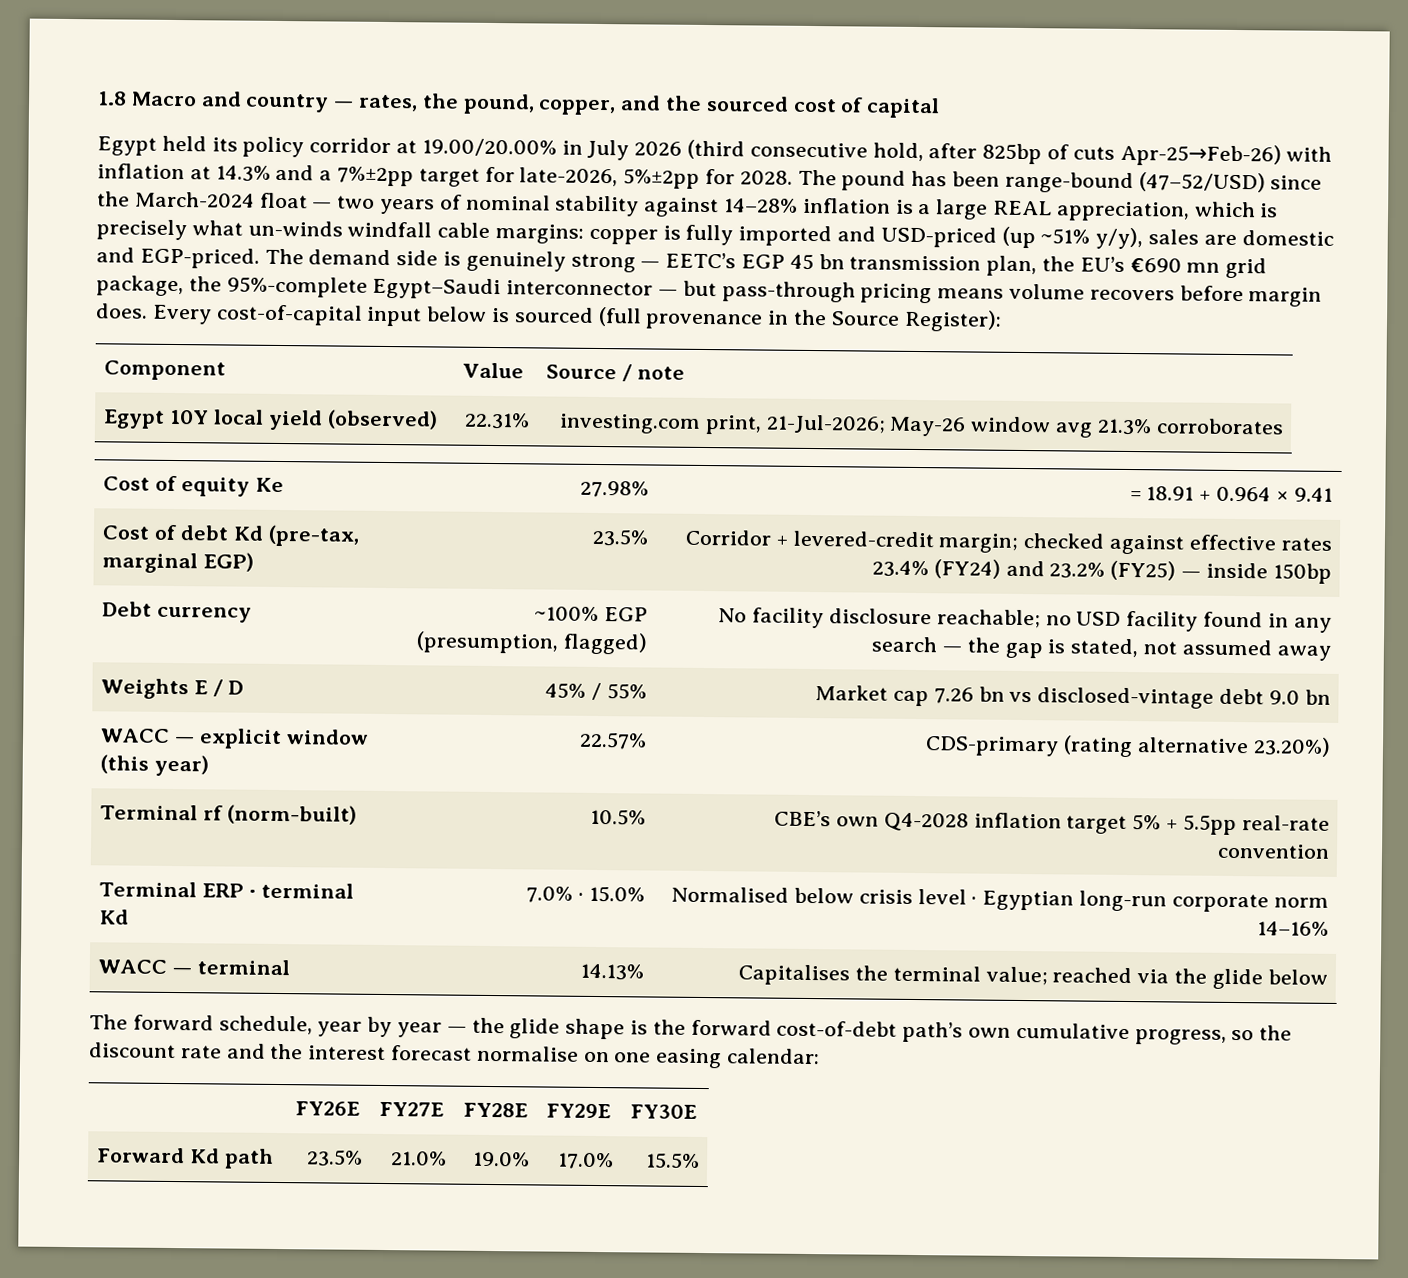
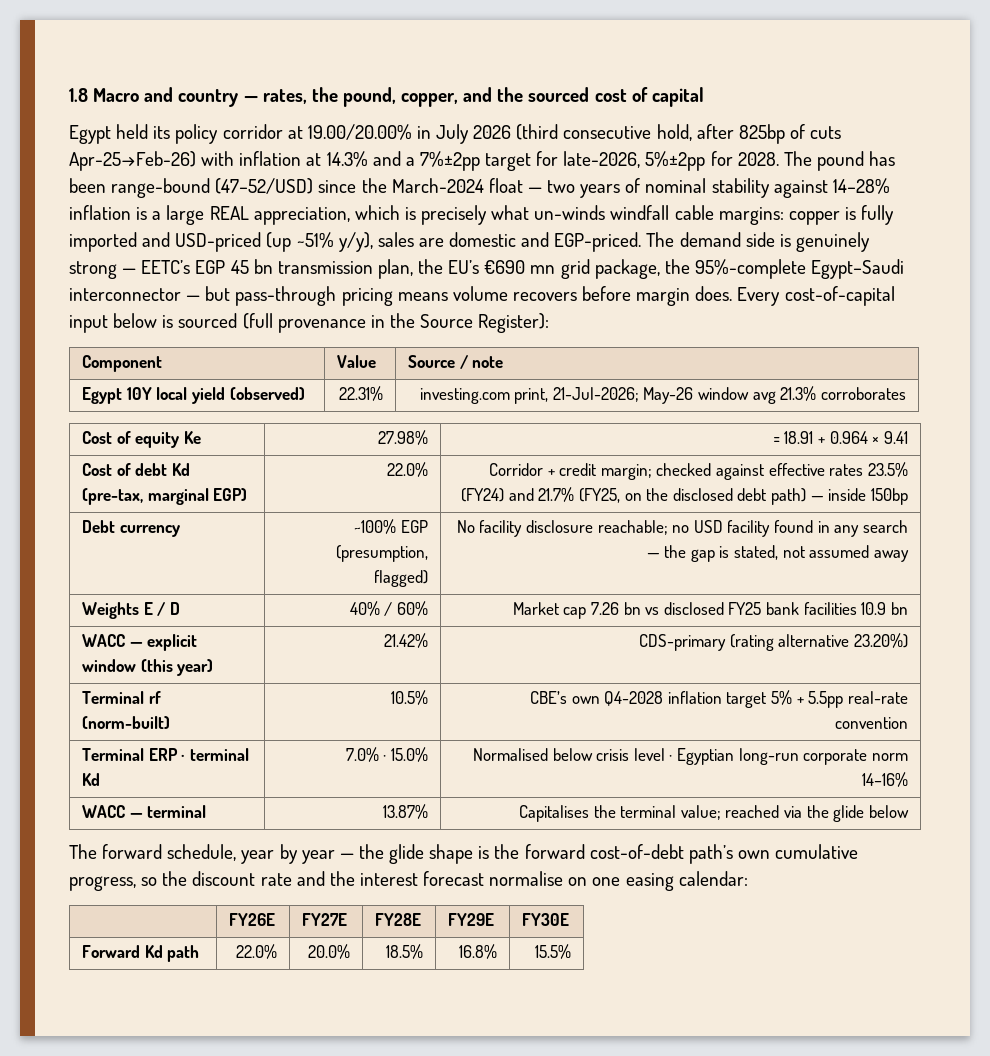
[591,528,649,547] 23.5% -> [386,462,428,477] 22.0%
[792,530,935,548] levered-credit -> [559,463,597,476] credit
[871,560,929,578] 23.4% -> [867,462,908,477] 23.5%
[1049,560,1177,581] 23.2% (FY25) -> [538,487,806,505] 21.7% (FY25, on the disclosed debt path)
[545,682,647,701] 45% / 55% -> [349,601,428,616] 40% / 60%
[1037,687,1300,709] disclosed-vintage debt 9.0 -> [663,602,887,615] disclosed FY25 bank facilities 10.9
[578,731,647,750] 22.57% -> [383,633,428,648] 21.42%
[579,963,644,981] 14.13% -> [382,804,428,819] 13.87%
[306,1149,363,1167] [390,1151,447,1166] [472,1151,530,1167] [557,1152,614,1170] 23.5% | 21.0% | 19.0% | 17.0% -> [235,944,277,959] [307,944,350,959] [385,944,423,959] [458,944,497,959] 22.0% | 20.0% | 18.5% | 16.8%

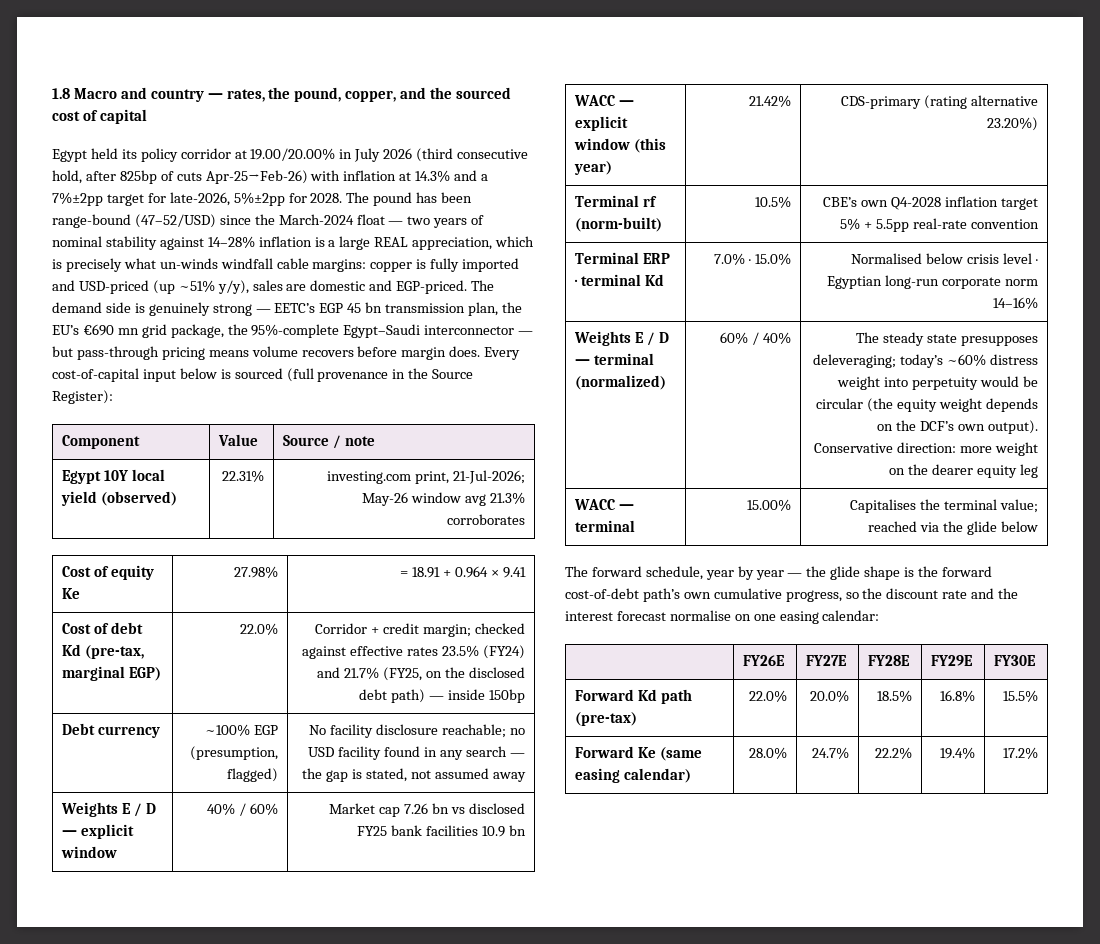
(181, 608) none -> [62,824,135,839] [61,846,118,858] — explicit window
(908, 779) none -> [574,331,670,346] [575,353,655,365] [575,375,667,390] [719,332,791,345] [855,332,1038,346] [812,354,1038,368] [836,376,1038,390] [815,398,1038,412] [876,420,1038,434] [813,442,1038,456] [888,464,1038,478] // Weights E / D — terminal (normalized) | 60% / 40% | The steady state presupposes deleveraging; today’s ~60% distress weight into perpetuity would be circular (the equity weight depends on the DCF’s own output). Conservative direction: more weight on the dearer equity leg
[382,804,428,819] 13.87% -> [746,499,791,511] 15.00%
(200, 953) none -> [575,712,638,726] (pre-tax)
(571, 951) none -> [575,746,703,761] [575,768,692,783] [748,747,787,759] [811,747,849,759] [874,747,912,759] [939,747,975,759] [1002,747,1038,759] // Forward Ke (same easing calendar) | 28.0% | 24.7% | 22.2% | 19.4% | 17.2%

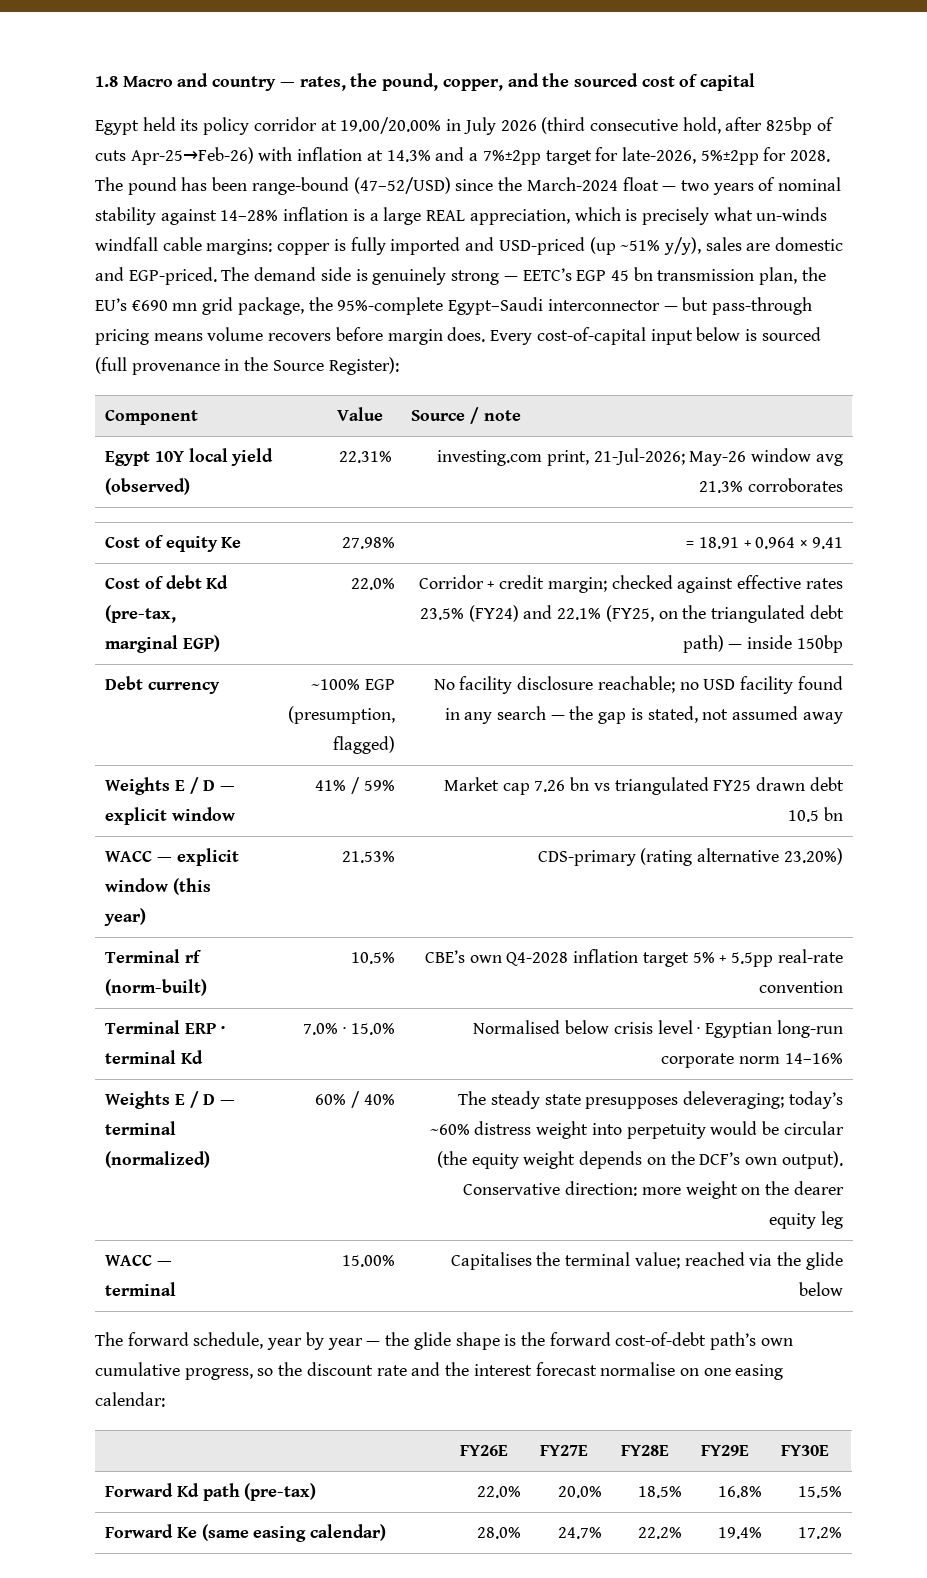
[343,667,379,679] 21.7% -> [557,608,602,620] 22.1%
[468,667,525,678] disclosed -> [711,605,806,623] triangulated
[206,803,278,816] 40% / 60% -> [315,777,395,794] 41% / 59%
[468,803,525,814] [356,825,505,837] disclosed FY25 bank facilities 10.9 -> [614,777,844,795] [788,810,820,822] triangulated FY25 drawn debt 10.5
[748,95,791,107] 21.42% -> [341,851,395,863] 21.53%

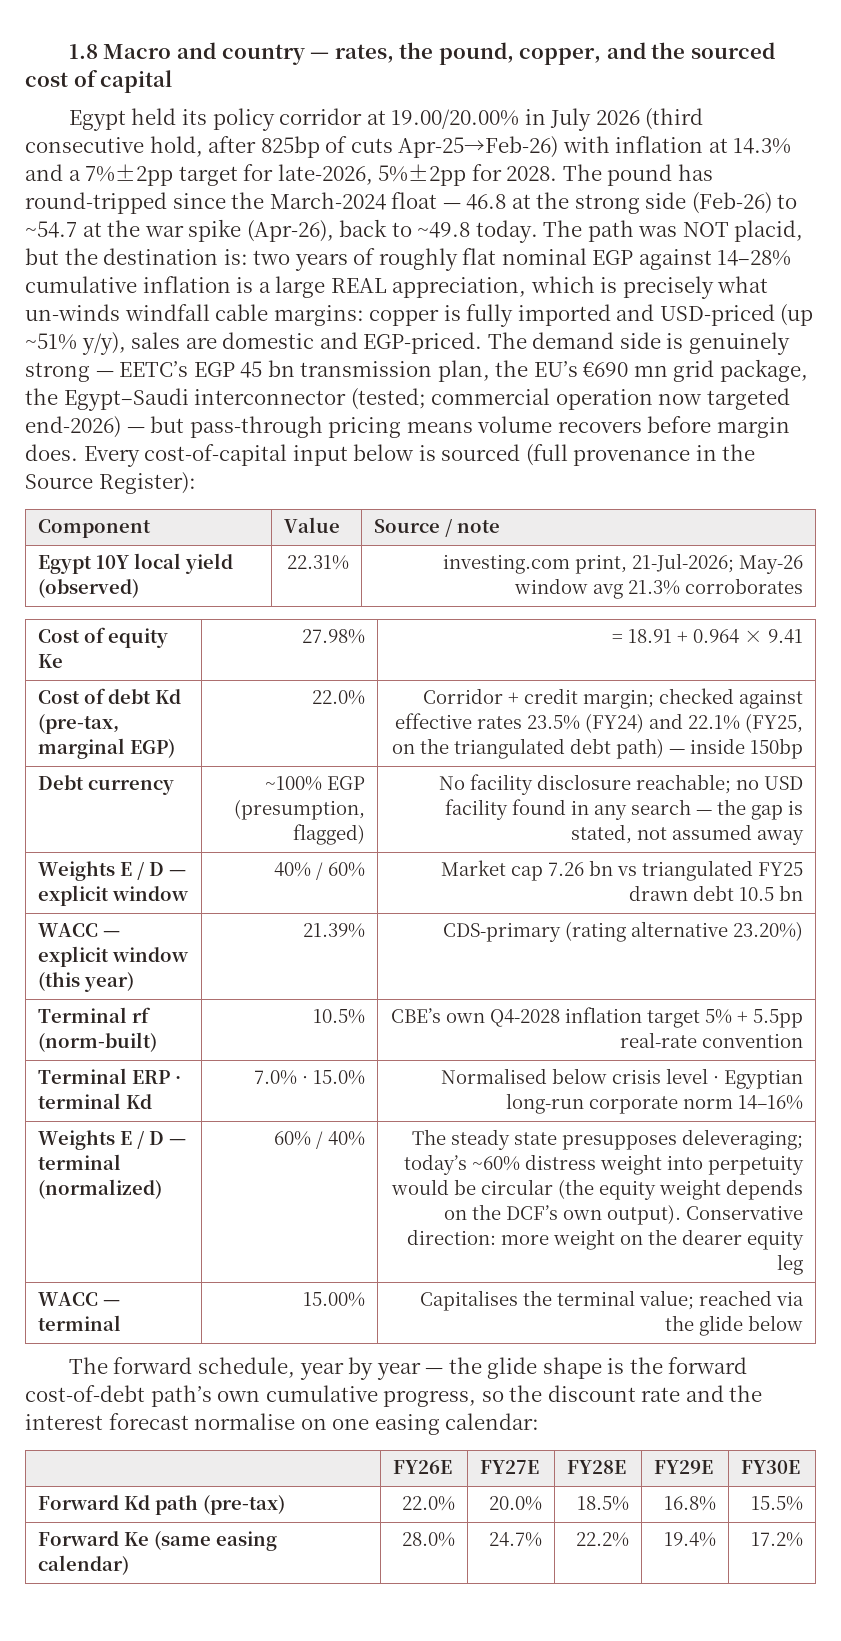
[212,177,451,195] been range-bound (47–52/USD) -> [25,192,167,214] round-tripped
[680,177,842,195] [95,207,156,225] two years of nominal stability -> [466,192,798,214] [25,219,804,243] [25,248,634,271] 46.8 at the strong side (Feb-26) to ~54.7 at the war spike (Apr-26), back to ~49.8 today. The path was NOT placid, but the destination is: two years of roughly flat nominal EGP
(279, 215) none -> [25,276,137,293] cumulative
[337,297,444,315] 95%-complete -> (58, 396) none
(660, 305) none -> [350,388,790,410] [25,416,121,438] (tested; commercial operation now targeted end-2026)
[315,777,395,794] 41% / 59% -> [273,862,365,880] 40% / 60%
[341,851,395,863] 21.53% -> [302,923,365,938] 21.39%

